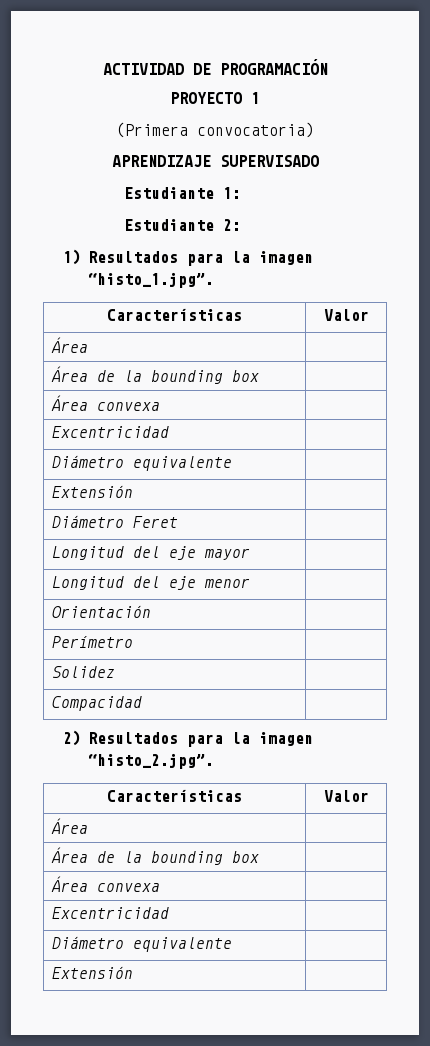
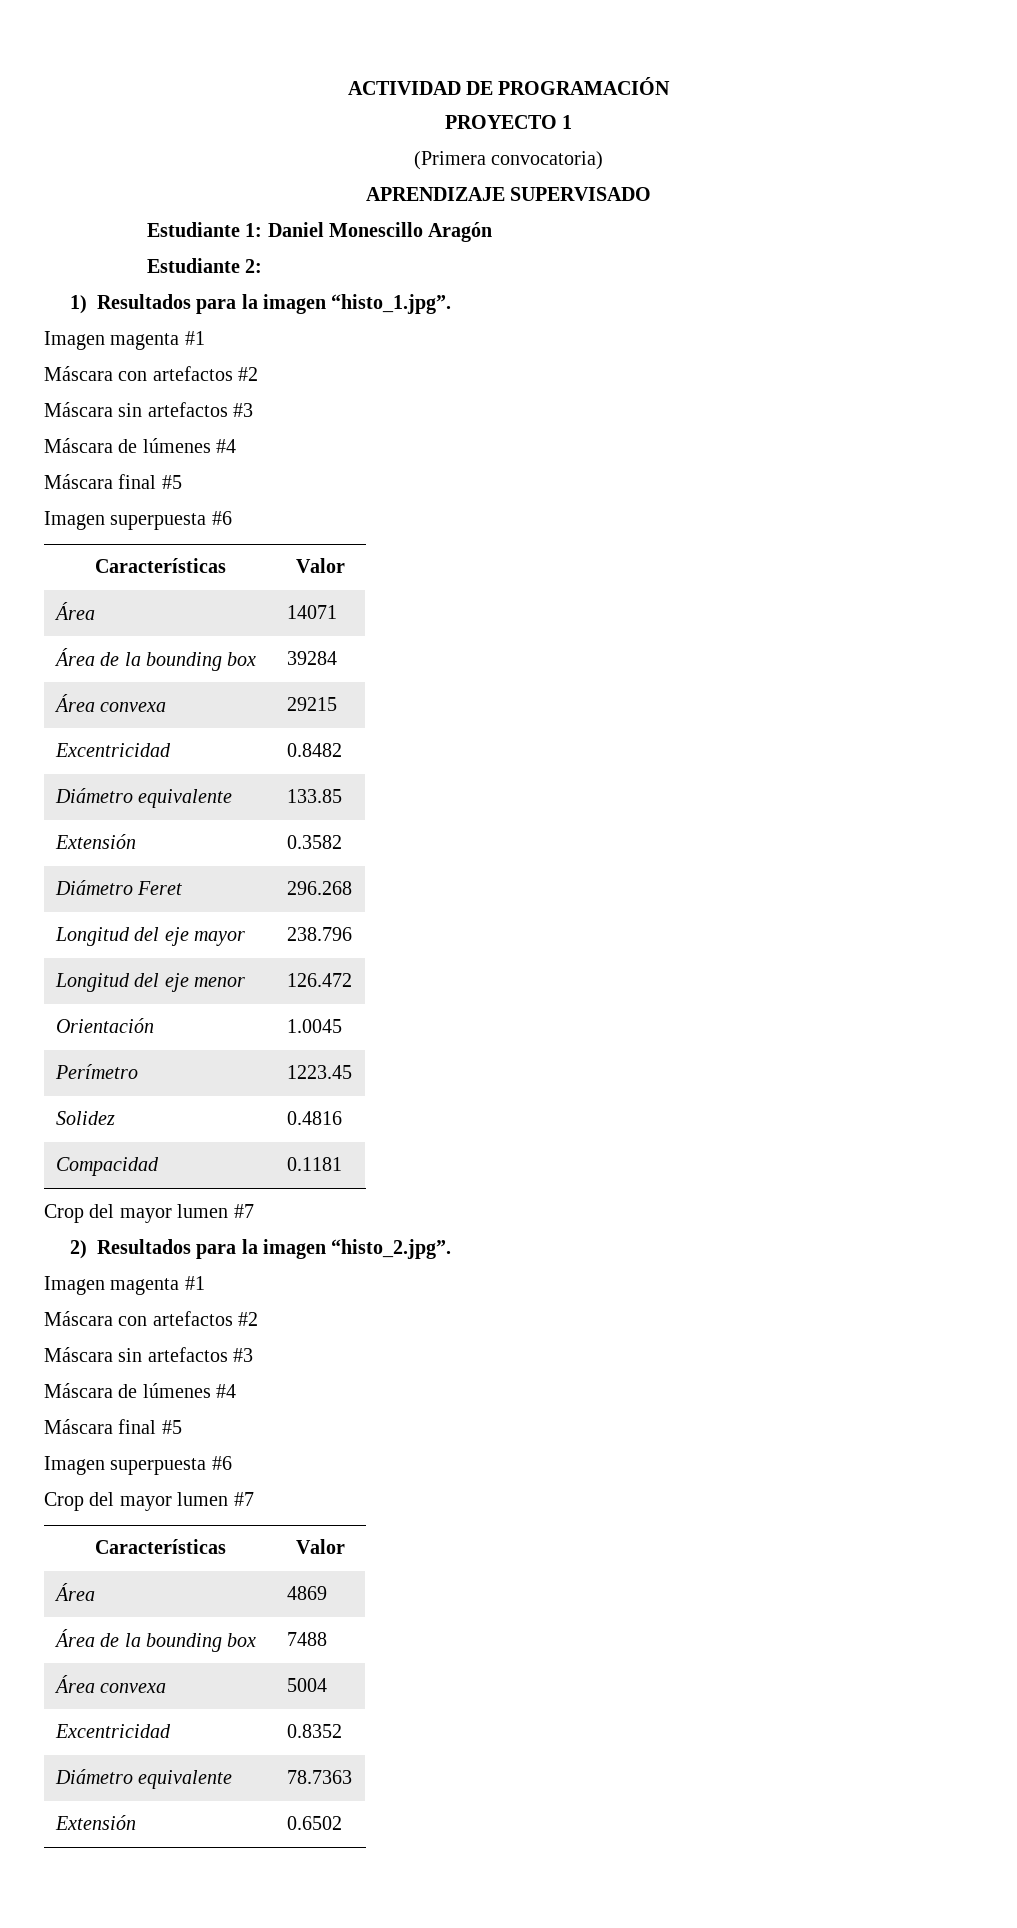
(242, 193) none -> [267,222,493,242] Daniel Monescillo Aragón
[107,308,242,321] [323,309,369,321] [51,337,89,353] [51,366,260,384] [51,395,161,411] [52,426,170,438] [52,455,233,471] [52,485,134,498] // Características | Valor // Área | // Área de la bounding box | // Área convexa | // Excentricidad | // Diámetro equivalente | // Extensión | -> [44,331,205,350] [44,366,259,381] [44,402,254,417] [44,438,237,453] [44,474,182,489] [44,511,232,530] [94,558,226,573] [296,558,345,573] [53,602,95,620] [286,605,337,619] [53,648,257,671] [286,651,337,665] [53,694,167,712] [286,697,337,711] [54,743,171,757] [286,743,342,757] [54,788,233,808] [286,789,342,803] [54,834,136,849] [286,835,342,849] // Imagen magenta #1 // Máscara con artefactos #2 // Máscara sin artefactos #3 // Máscara de lúmenes #4 // Máscara final #5 // Imagen superpuesta #6 // Características | Valor // Área | 14071 // Área de la bounding box | 39284 // Área convexa | 29215 // Excentricidad | 0.8482 // Diámetro equivalente | 133.85 // Extensión | 0.3582
(179, 522) none -> [286,881,352,895] 296.268
(251, 554) none -> [286,927,352,941] 238.796
(251, 583) none -> [286,973,352,987] 126.472
(152, 611) none -> [286,1019,342,1033] 1.0045
(134, 642) none -> [286,1065,352,1079] 1223.45
(116, 672) none -> [286,1111,342,1125] 0.4816
(143, 703) none -> [286,1157,342,1171] [44,1204,254,1223] 0.1181 // Crop del mayor lumen #7
[107,789,242,802] [323,790,369,802] [51,818,89,834] [51,847,260,865] [51,876,161,892] [52,907,170,919] [52,936,233,952] [52,966,134,979] // Características | Valor // Área | // Área de la bounding box | // Área convexa | // Excentricidad | // Diámetro equivalente | // Extensión | -> [44,1276,205,1295] [44,1311,259,1326] [44,1347,254,1362] [44,1383,237,1398] [44,1419,182,1434] [44,1456,232,1475] [44,1492,254,1511] [94,1539,226,1554] [296,1539,345,1554] [53,1583,95,1601] [286,1586,327,1600] [53,1629,257,1652] [286,1632,327,1646] [53,1675,167,1693] [286,1678,327,1692] [54,1724,171,1738] [286,1724,342,1738] [54,1769,233,1789] [286,1770,352,1784] [54,1815,136,1830] [286,1816,342,1830] // Imagen magenta #1 // Máscara con artefactos #2 // Máscara sin artefactos #3 // Máscara de lúmenes #4 // Máscara final #5 // Imagen superpuesta #6 // Crop del mayor lumen #7 // Características | Valor // Área | 4869 // Área de la bounding box | 7488 // Área convexa | 5004 // Excentricidad | 0.8352 // Diámetro equivalente | 78.7363 // Extensión | 0.6502

